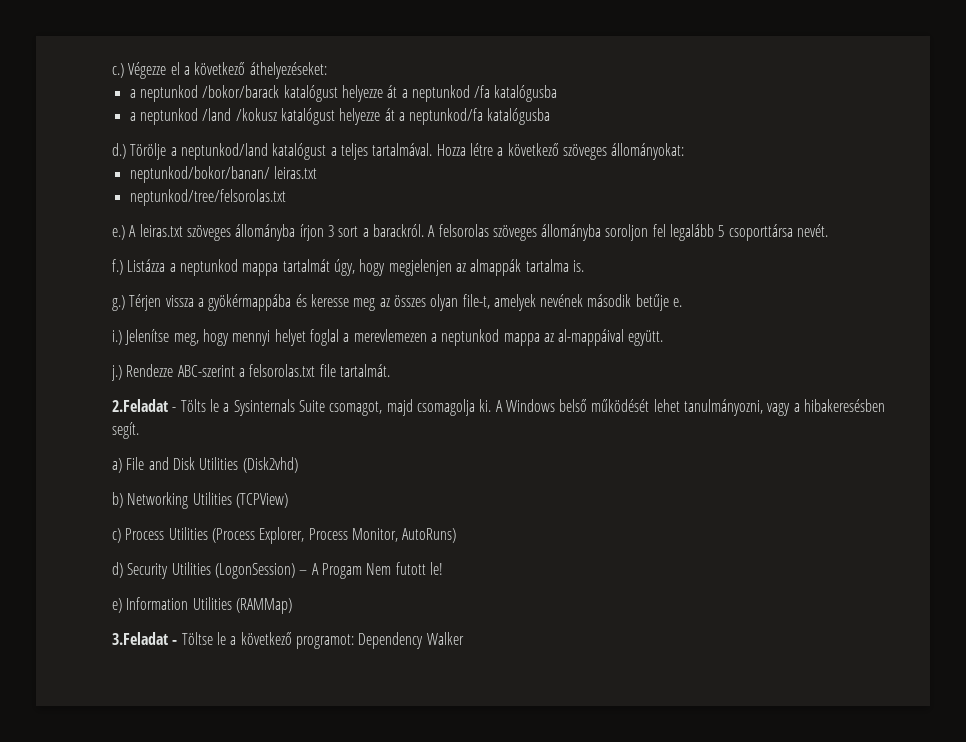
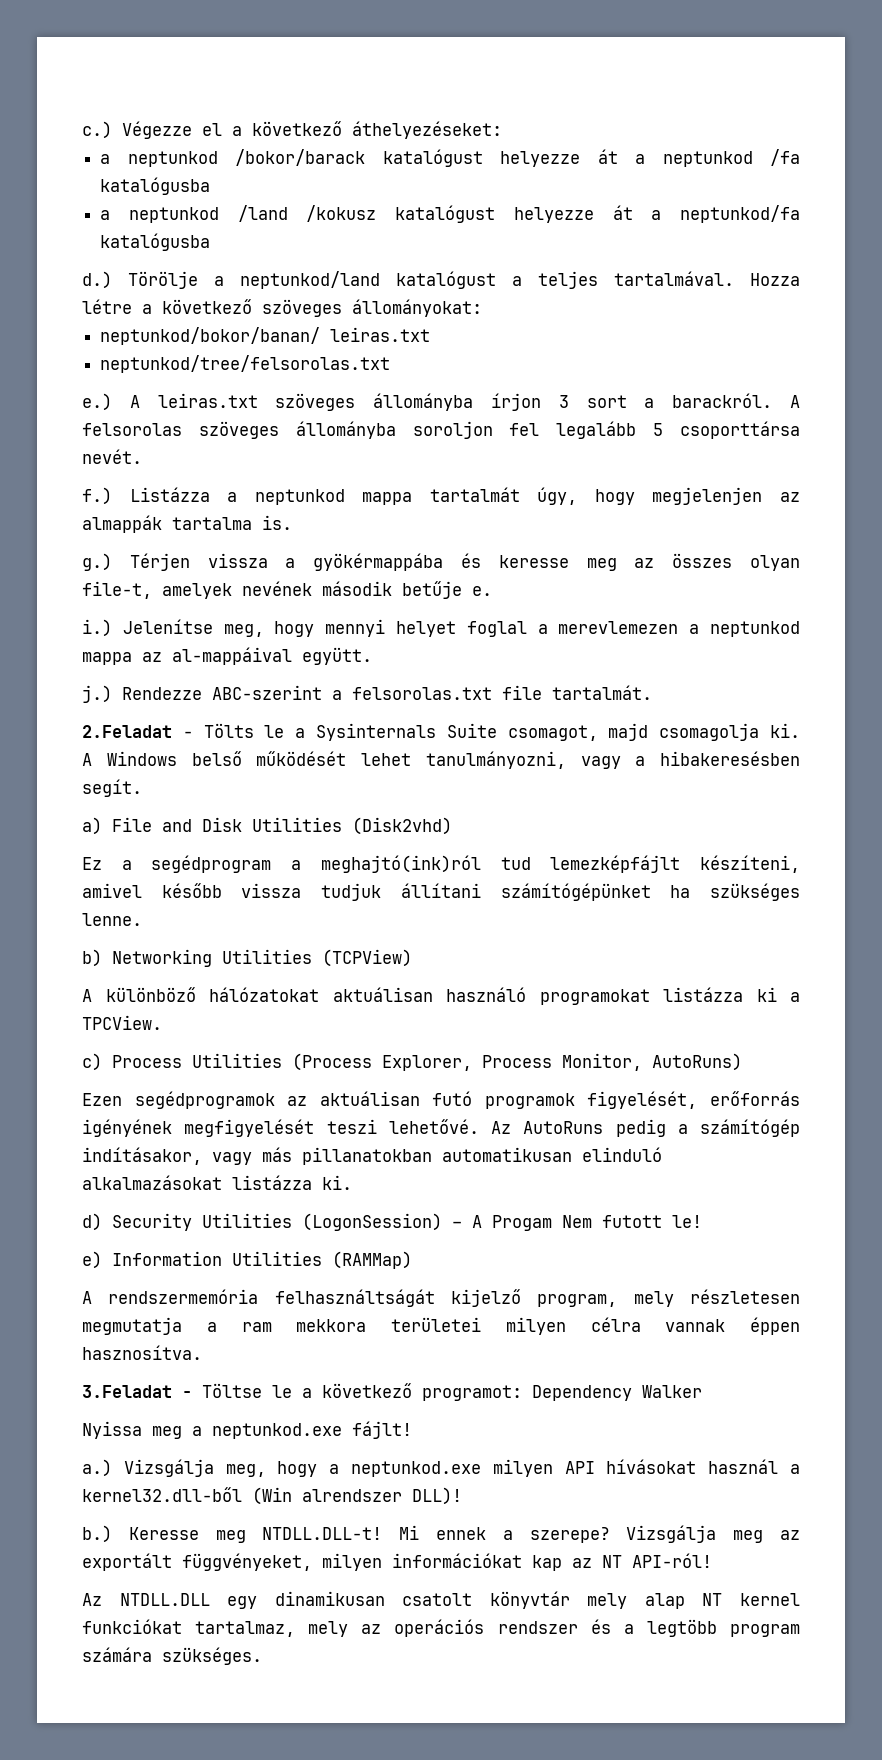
[112,492,288,509] b) Networking Utilities (TCPView) -> [82,855,800,873] [82,883,800,901] [82,913,142,926] [82,949,412,967] [82,987,800,1005] [82,1015,162,1030] Ez a segédprogram a meghajtó(ink)ról tud lemezképfájlt készíteni, amivel később vissza tudjuk állítani számítógépünket ha szükséges lenne. // b) Networking Utilities (TCPView) // A különböző hálózatokat aktuálisan használó programokat listázza ki a TPCView.
(457, 535) none -> [82,1091,800,1109] [82,1119,800,1137] [82,1147,662,1165] [82,1175,352,1190] // Ezen segédprogramok az aktuálisan futó programok figyelését, erőforrás igényének megfigyelését teszi lehetővé. Az AutoRuns pedig a számítógép indításakor, vagy más pillanatokban automatikusan elinduló alkalmazásokat listázza ki.
(292, 606) none -> [82,1289,800,1307] [82,1317,800,1335] [82,1345,202,1360] // A rendszermemória felhasználtságát kijelző program, mely részletesen megmutatja a ram mekkora területei milyen célra vannak éppen hasznosítva.
(464, 638) none -> [82,1421,412,1439] [82,1459,800,1477] [82,1487,462,1505] [82,1525,800,1543] [82,1553,712,1571] [82,1591,800,1609] [82,1619,800,1637] [82,1647,262,1665] // Nyissa meg a neptunkod.exe fájlt! // a.) Vizsgálja meg, hogy a neptunkod.exe milyen API hívásokat használ a kernel32.dll-ből (Win alrendszer DLL)! // b.) Keresse meg NTDLL.DLL-t! Mi ennek a szerepe? Vizsgálja meg az exportált függvényeket, milyen információkat kap az NT API-ról! // Az NTDLL.DLL egy dinamikusan csatolt könyvtár mely alap NT kernel funkciókat tartalmaz, mely az operációs rendszer és a legtöbb program számára szükséges.

